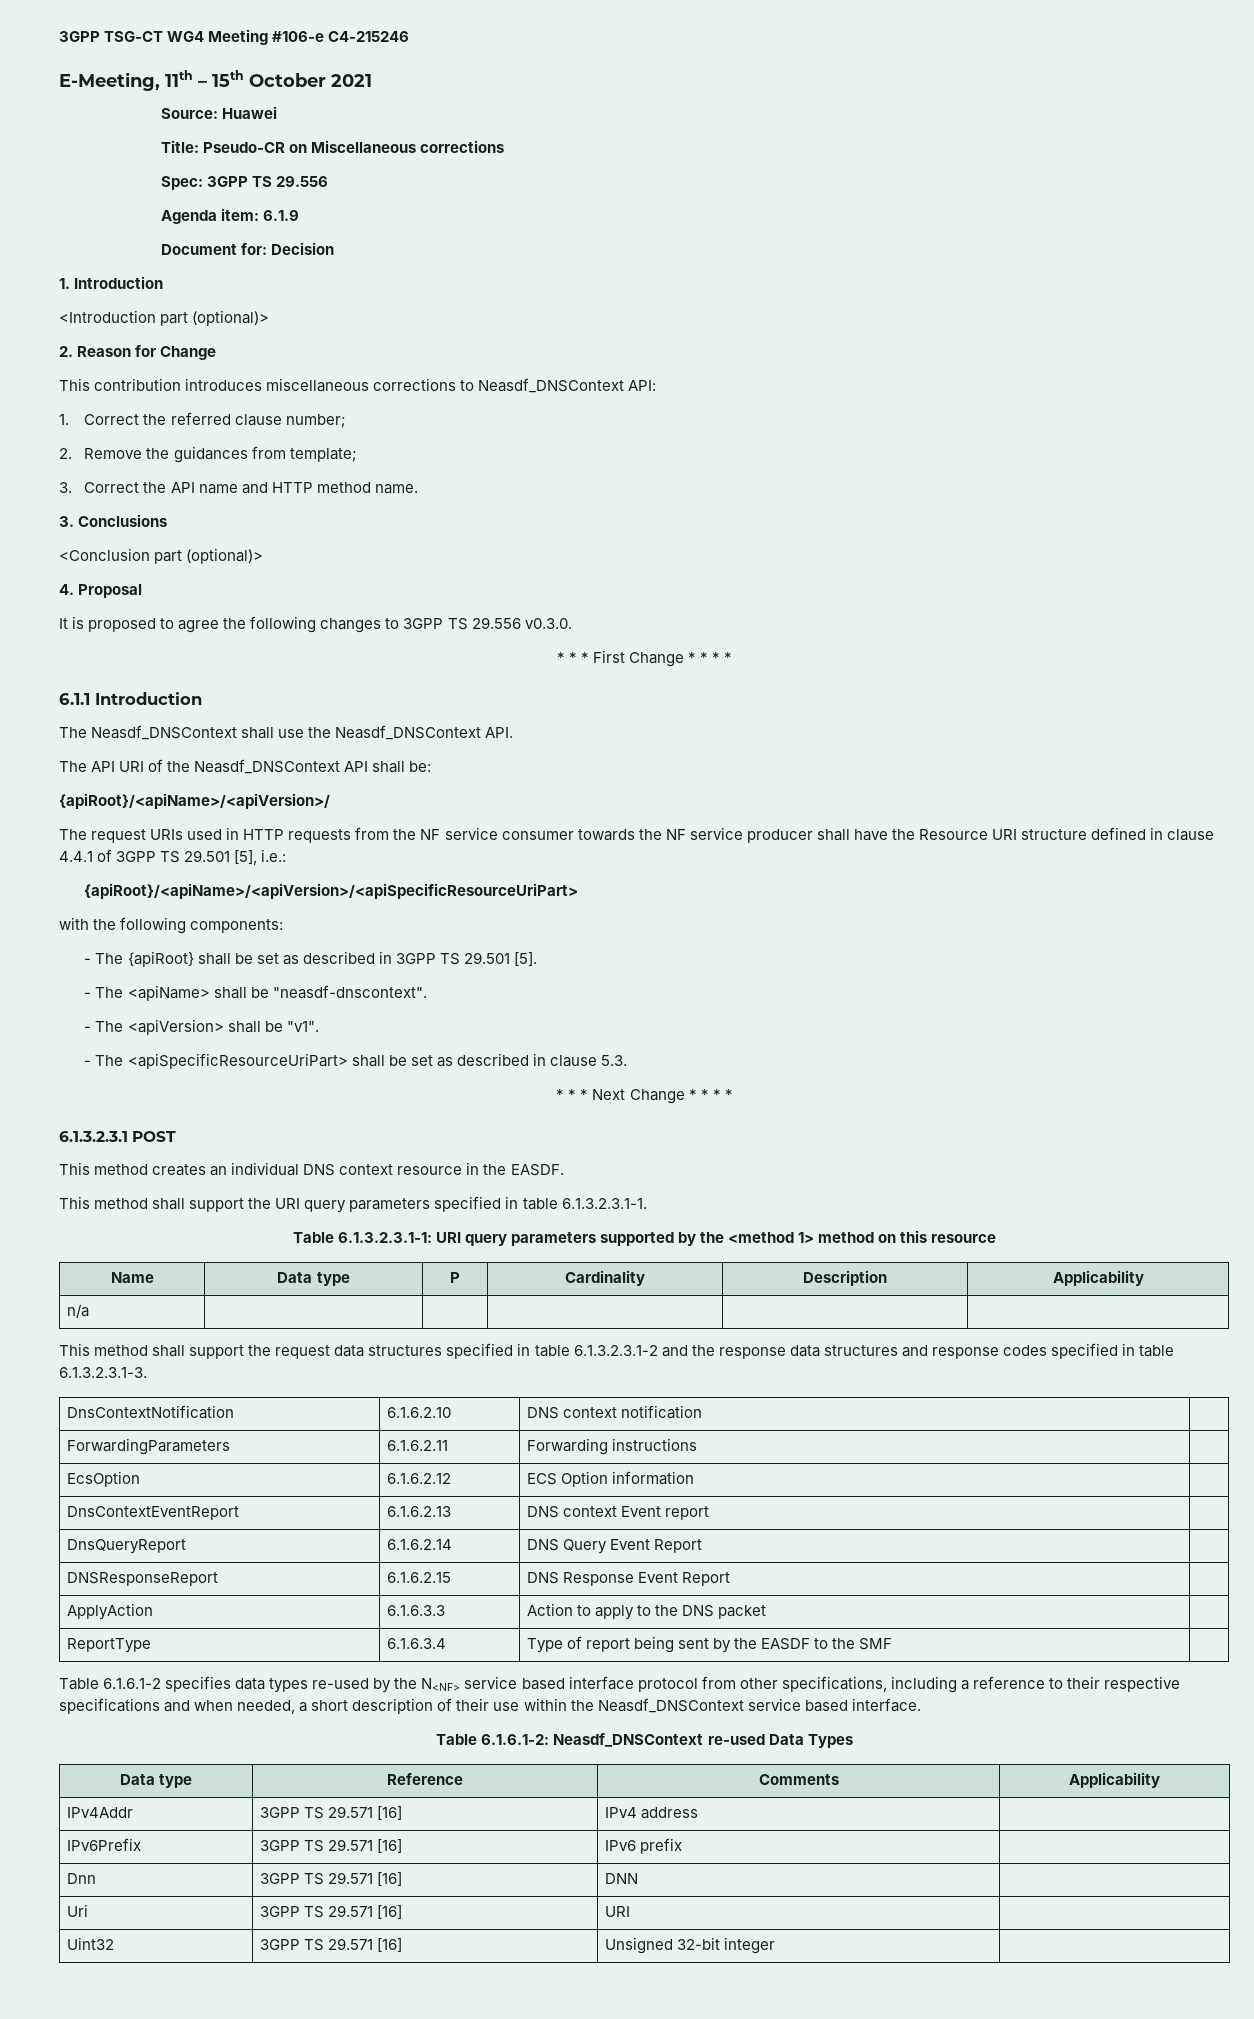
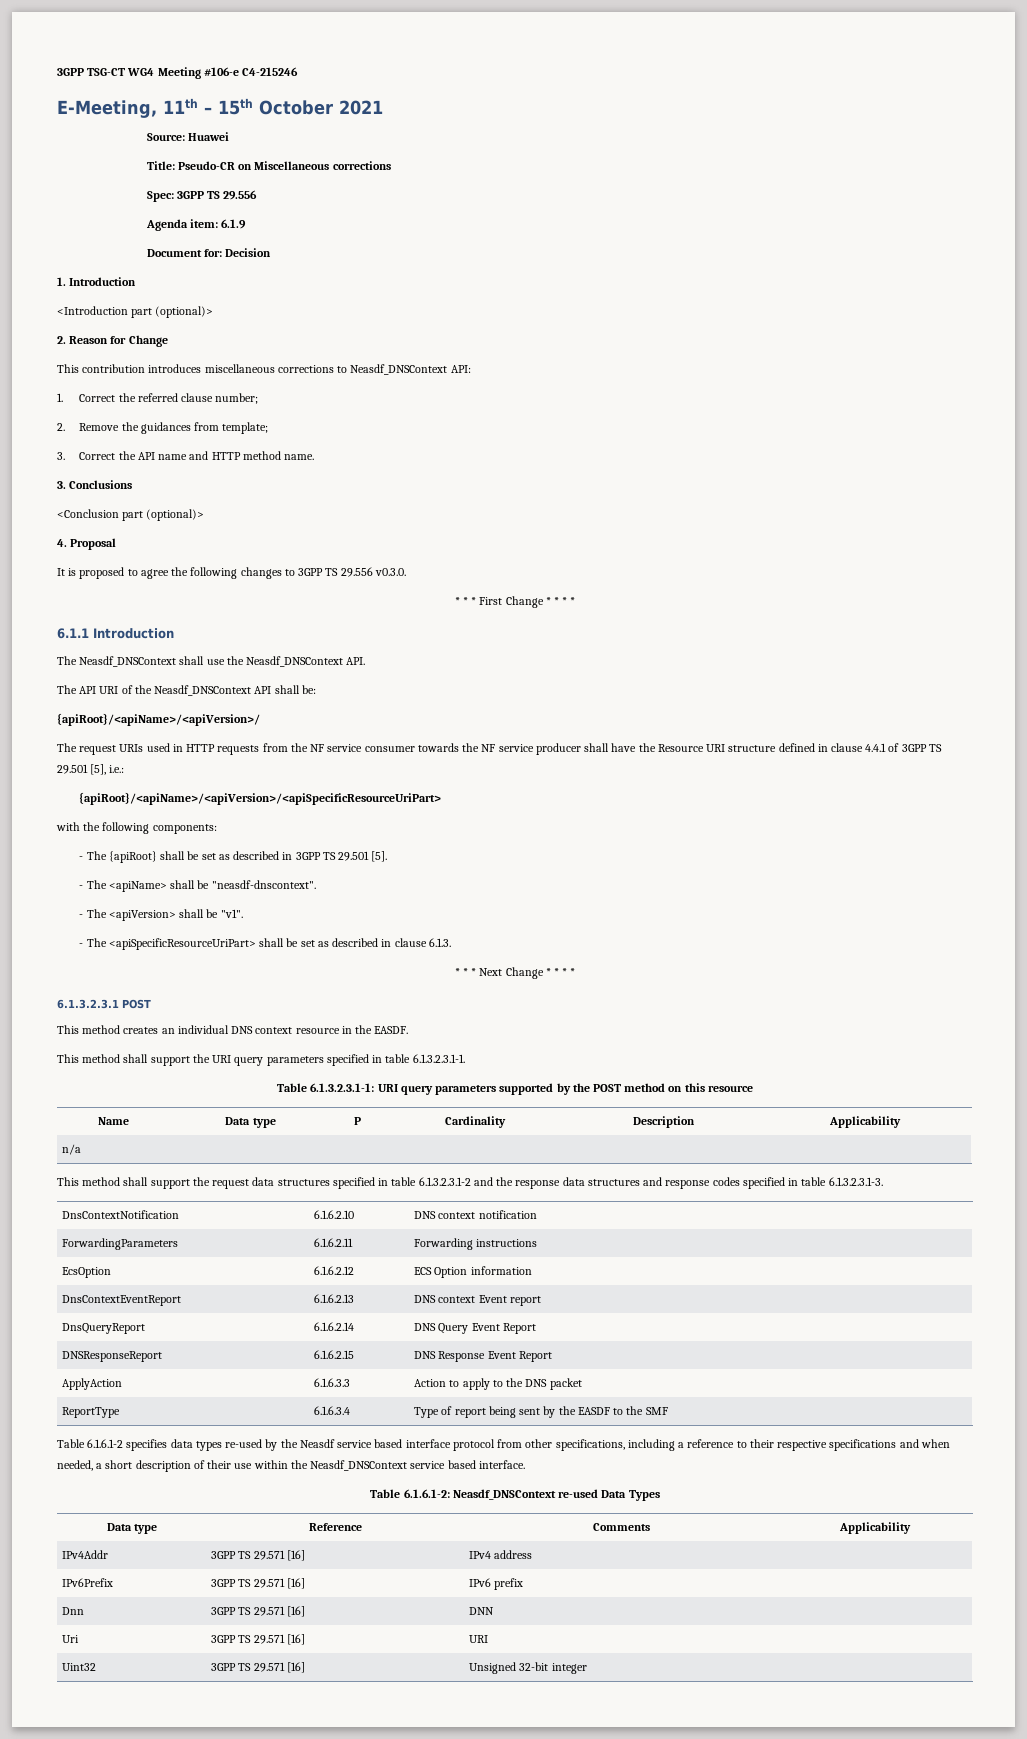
[600,1055,627,1066] 5.3. -> [428,938,451,947] 6.1.3.
[728,1232,815,1243] <method 1> -> [592,1084,621,1092] POST
[421,1678,461,1691] N<NF> -> [299,1439,335,1448] Neasdf

